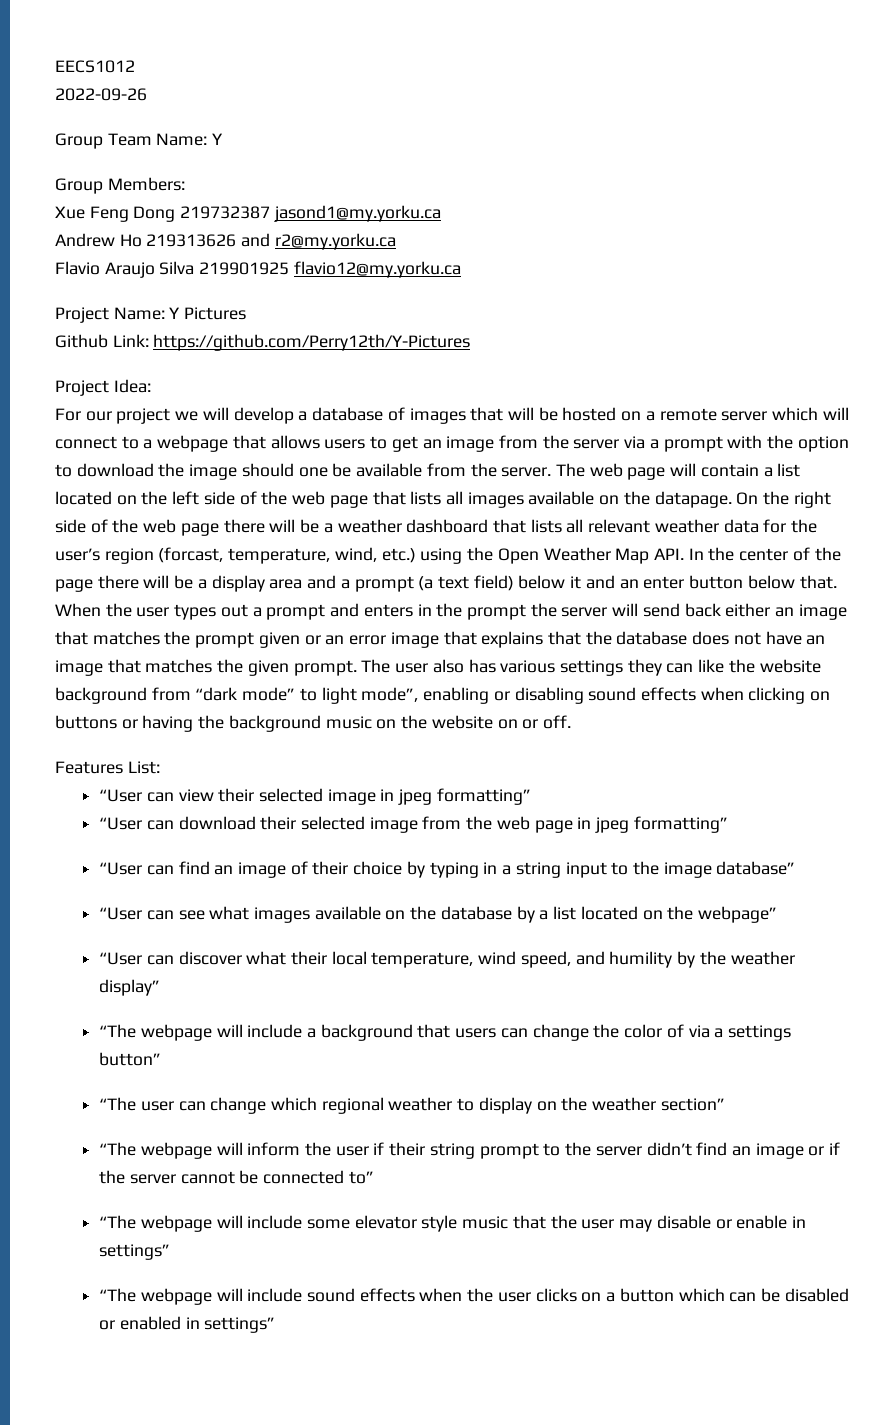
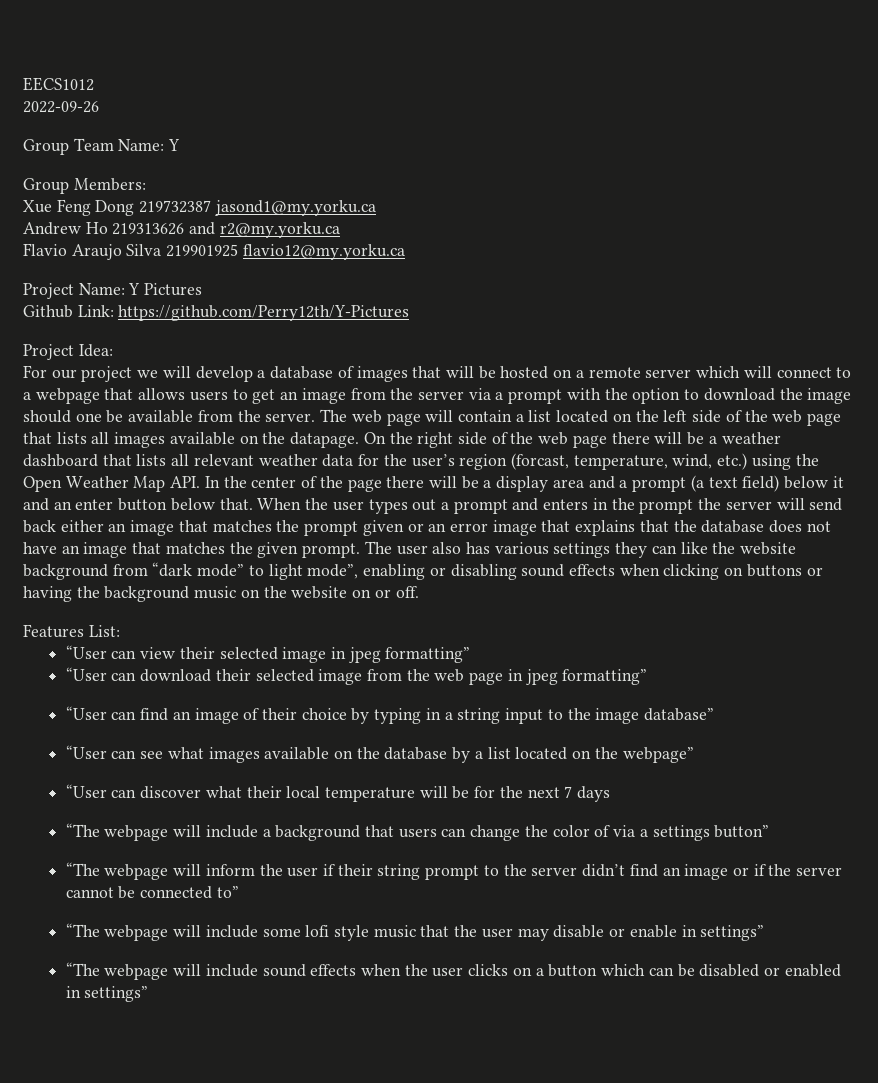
[371,951,795,968] [99,979,161,996] temperature, wind speed, and humility by the weather display” -> [324,786,611,802] temperature will be for the next 7 days
[99,1097,725,1114] // “The user can change which regional weather to display on the weather section” -> (770, 831) none
[354,1215,417,1229] elevator -> [305,925,330,937] lofi

